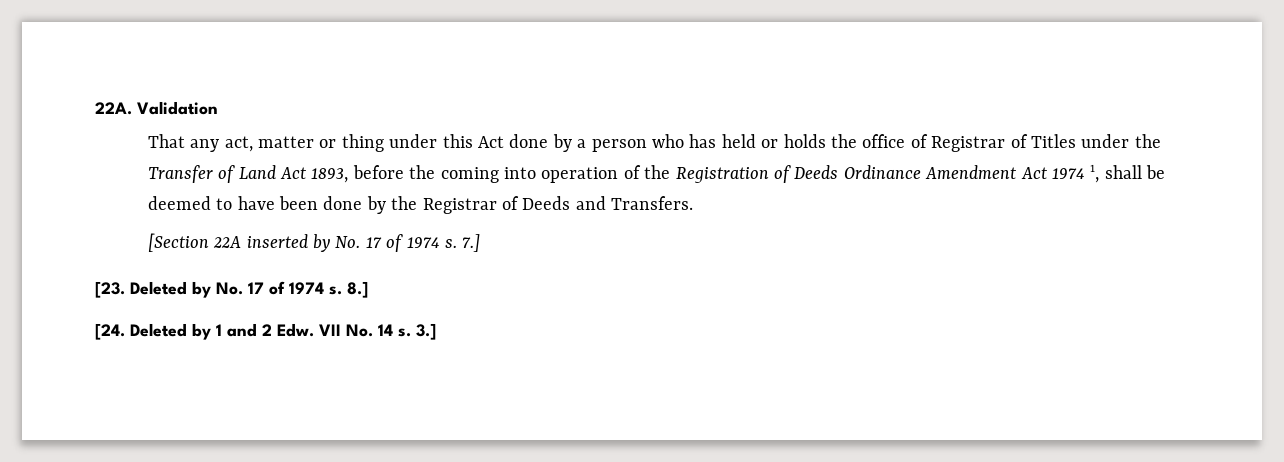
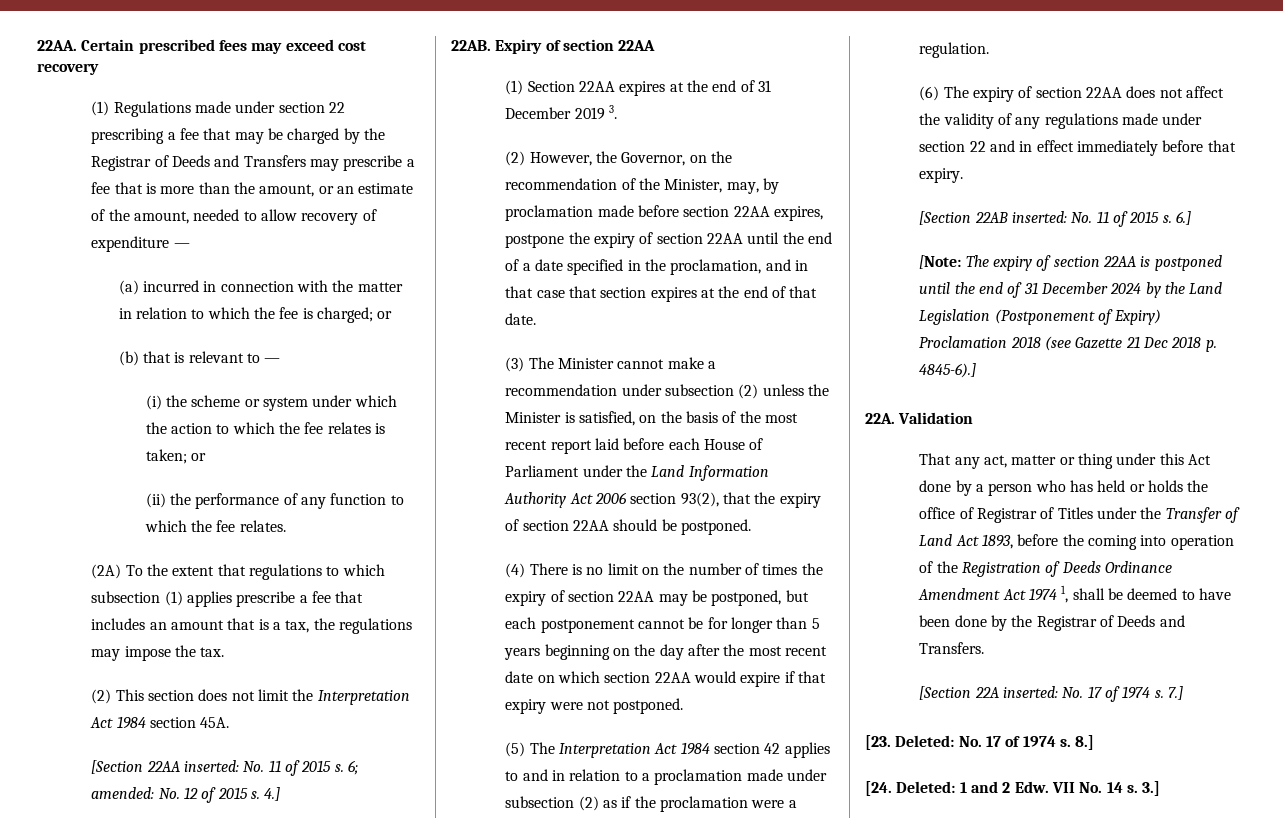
(95, 108) none -> [37,39,366,54] [37,63,99,75] [91,101,345,117] [91,128,385,144] [91,155,415,171] [91,182,414,197] [91,209,377,225] [91,236,190,252] [118,280,403,295] [118,307,393,323] [118,351,281,366] [145,395,397,411] [145,422,386,434] [145,449,207,464] [145,493,404,509] [144,520,286,532] [91,564,385,580] [91,591,364,607] [91,618,412,634] [91,645,225,661] [91,689,410,705] [90,716,230,729] [91,760,358,776] [91,787,281,803] [451,39,656,54] [505,80,771,96] [505,105,618,120] [505,151,732,166] [505,178,779,194] [505,205,823,221] [505,232,832,248] [505,259,808,275] [505,286,818,302] [505,313,537,325] [505,357,716,372] [505,384,829,399] [505,411,798,426] [505,438,764,454] [505,465,769,481] [504,492,821,508] [505,519,751,535] [505,563,823,578] [505,590,809,606] [505,617,820,633] [504,644,827,660] [505,671,826,687] [505,698,684,714] [505,742,830,758] [505,769,827,785] [505,796,797,812] [919,42,990,58] [919,86,1224,102] [919,113,1203,129] [919,140,1236,156] [919,168,964,183] [919,211,1191,227] [919,255,1222,271] [919,282,1223,298] [919,309,1162,325] [919,336,1217,352] [919,363,977,378] 22AA. Certain prescribed fees may exceed cost recovery // (1) Regulations made under section 22 prescribing a fee that may be charged by the Registrar of Deeds and Transfers may prescribe a fee that is more than the amount, or an estimate of the amount, needed to allow recovery of expenditure — // (a) incurred in connection with the matter in relation to which the fee is charged; or // (b) that is relevant to — // (i) the scheme or system under which the action to which the fee relates is taken; or // (ii) the performance of any function to which the fee relates. // (2A) To the extent that regulations to which subsection (1) applies prescribe a fee that includes an amount that is a tax, the regulations may impose the tax. // (2) This section does not limit the Interpretation Act 1984 section 45A. // [Section 22AA inserted: No. 11 of 2015 s. 6; amended: No. 12 of 2015 s. 4.] // 22AB. Expiry of section 22AA // (1) Section 22AA expires at the end of 31 December 2019 3. // (2) However, the Governor, on the recommendation of the Minister, may, by proclamation made before section 22AA expires, postpone the expiry of section 22AA until the end of a date specified in the proclamation, and in that case that section expires at the end of that date. // (3) The Minister cannot make a recommendation under subsection (2) unless the Minister is satisfied, on the basis of the most recent report laid before each House of Parliament under the Land Information Authority Act 2006 section 93(2), that the expiry of section 22AA should be postponed. // (4) There is no limit on the number of times the expiry of section 22AA may be postponed, but each postponement cannot be for longer than 5 years beginning on the day after the most recent date on which section 22AA would expire if that expiry were not postponed. // (5) The Interpretation Act 1984 section 42 applies to and in relation to a proclamation made under subsection (2) as if the proclamation were a regulation. // (6) The expiry of section 22AA does not affect the validity of any regulations made under section 22 and in effect immediately before that expiry. // [Section 22AB inserted: No. 11 of 2015 s. 6.] // [Note: The expiry of section 22AA is postponed until the end of 31 December 2024 by the Land Legislation (Postponement of Expiry) Proclamation 2018 (see Gazette 21 Dec 2018 p. 4845-6).] //
[246,234,331,252] inserted by -> [1003,686,1059,698] inserted:
[130,281,211,298] Deleted by -> [895,735,955,747] Deleted:
[130,323,211,340] Deleted by -> [896,781,956,793] Deleted:

